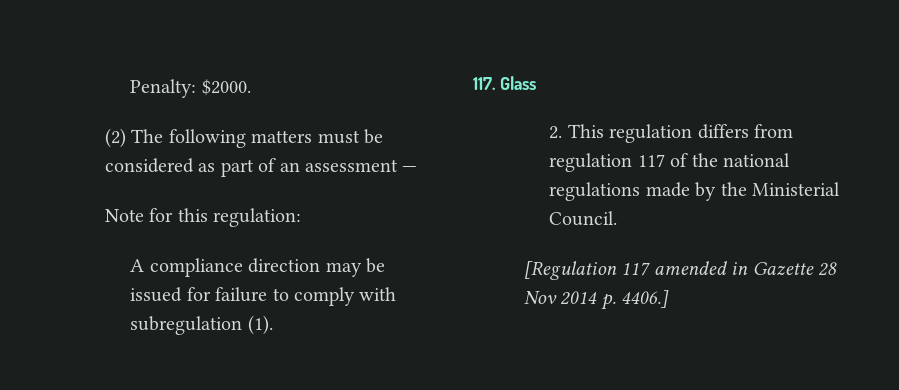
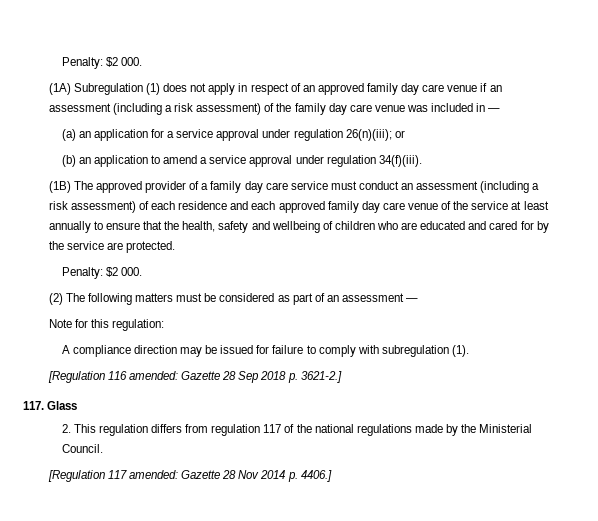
[130,79,251,98] Penalty: $2000. -> [61,57,142,69] [48,83,502,95] [48,103,501,115] [61,129,405,141] [61,155,422,167] [48,181,540,193] [48,201,549,213] [48,221,549,233] [48,241,176,253] [61,267,142,279] Penalty: $2 000. // (1A) Subregulation (1) does not apply in respect of an approved family day care venue if an assessment (including a risk assessment) of the family day care venue was included in — // (a) an application for a service approval under regulation 26(n)(iii); or // (b) an application to amend a service approval under regulation 34(f)(iii). // (1B) The approved provider of a family day care service must conduct an assessment (including a risk assessment) of each residence and each approved family day care venue of the service at least annually to ensure that the health, safety and wellbeing of children who are educated and cared for by the service are protected. // Penalty: $2 000.
(273, 325) none -> [47,371,342,383] // [Regulation 116 amended: Gazette 28 Sep 2018 p. 3621-2.]
[653,261,749,275] amended in -> [129,470,179,479] amended:

